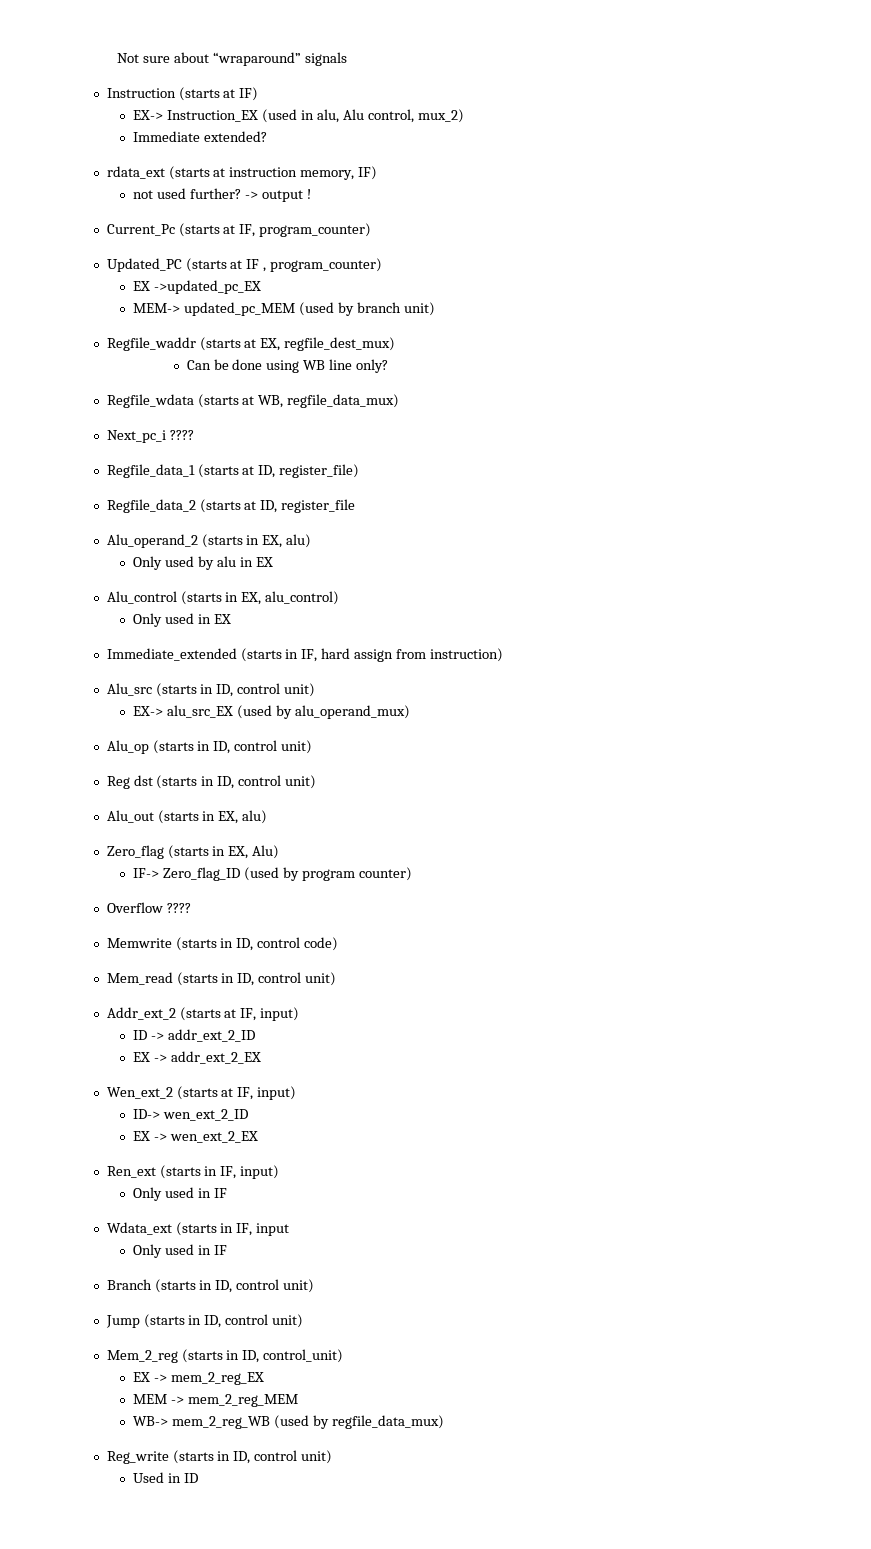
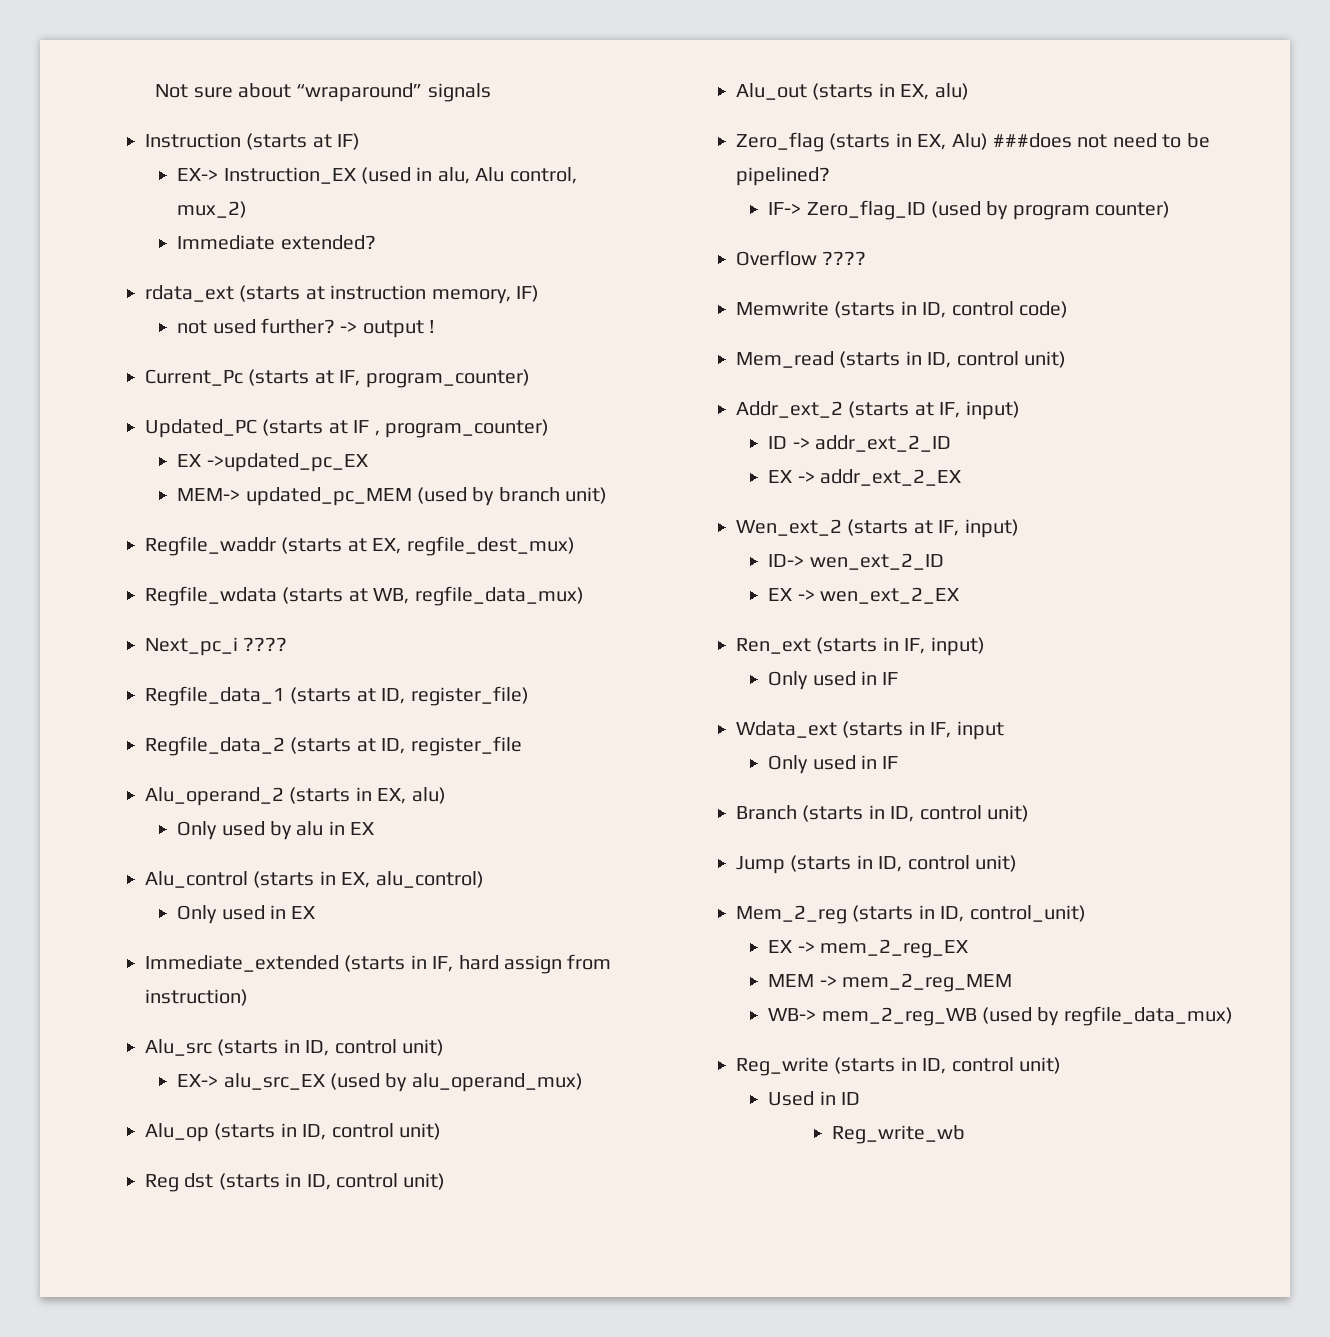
[186,359,389,373] // Can be done using WB line only? -> (575, 546) none
(280, 852) none -> [993,133,1210,148] [736,167,831,186] ###does not need to be pipelined?
(199, 1478) none -> [832,1125,966,1144] // Reg_write_wb

